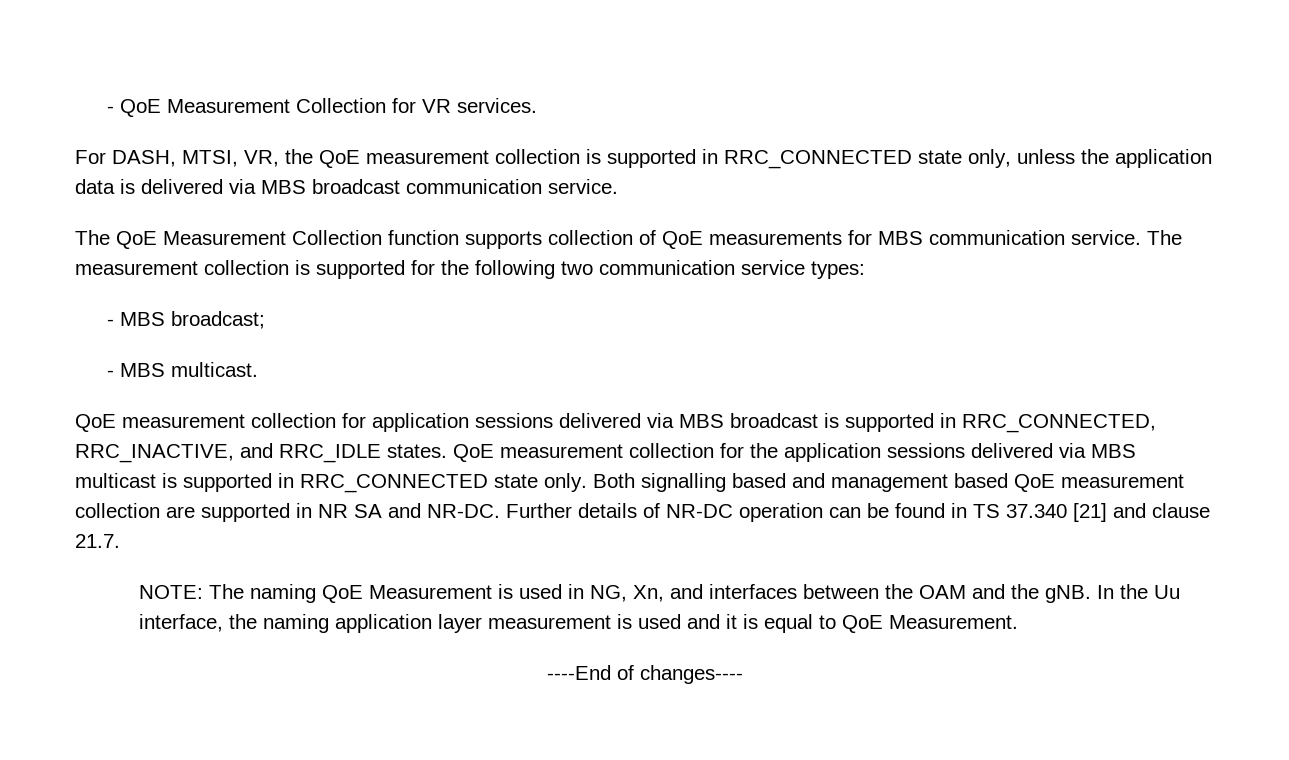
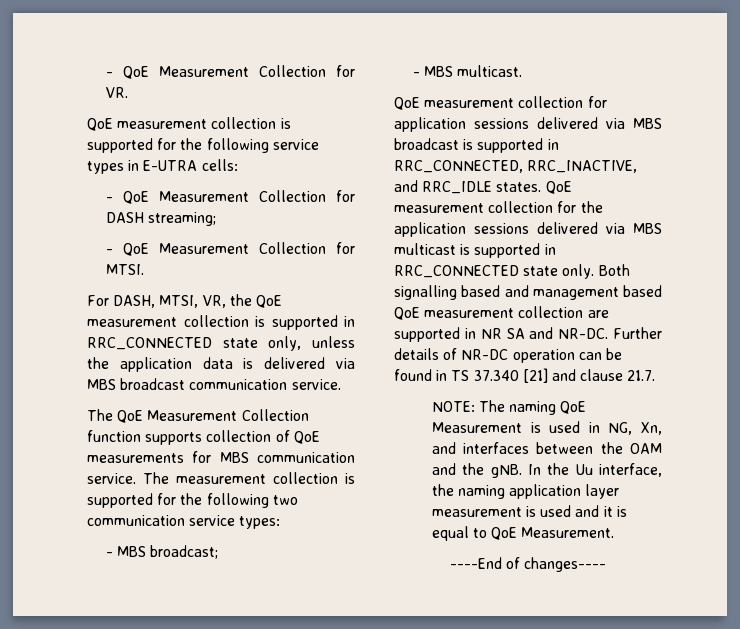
[106,98,537,117] - QoE Measurement Collection for VR services. -> [105,65,355,79] [105,87,128,98] [87,117,291,131] [87,138,319,153] [87,159,238,174] [105,190,355,204] [105,212,217,226] [105,242,355,256] [105,264,144,275] - QoE Measurement Collection for VR. // QoE measurement collection is supported for the following service types in E-UTRA cells: // - QoE Measurement Collection for DASH streaming; // - QoE Measurement Collection for MTSI.

